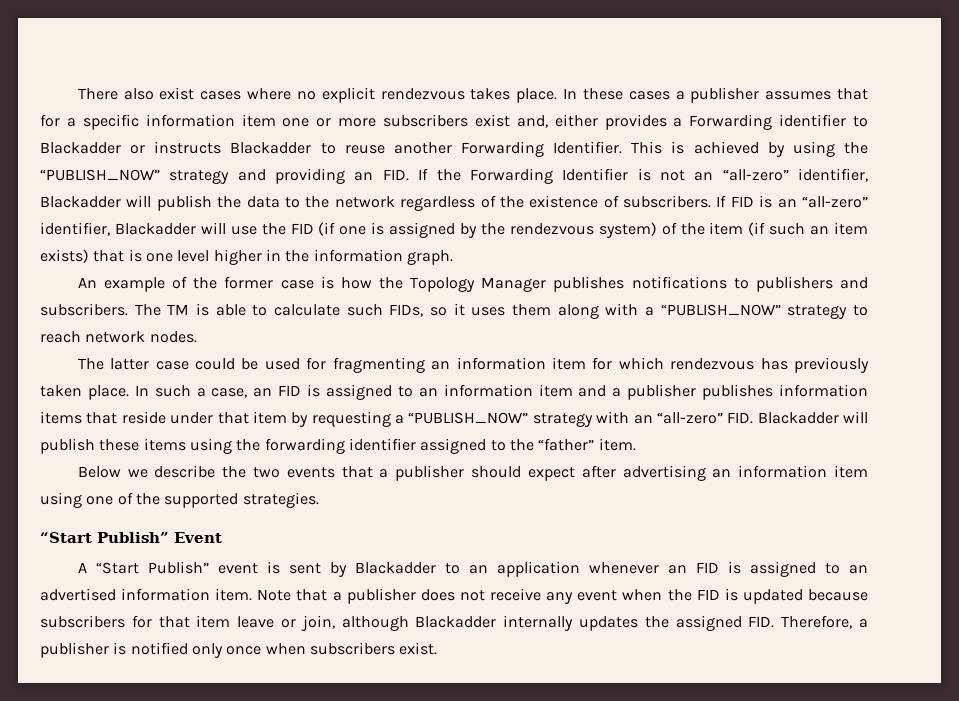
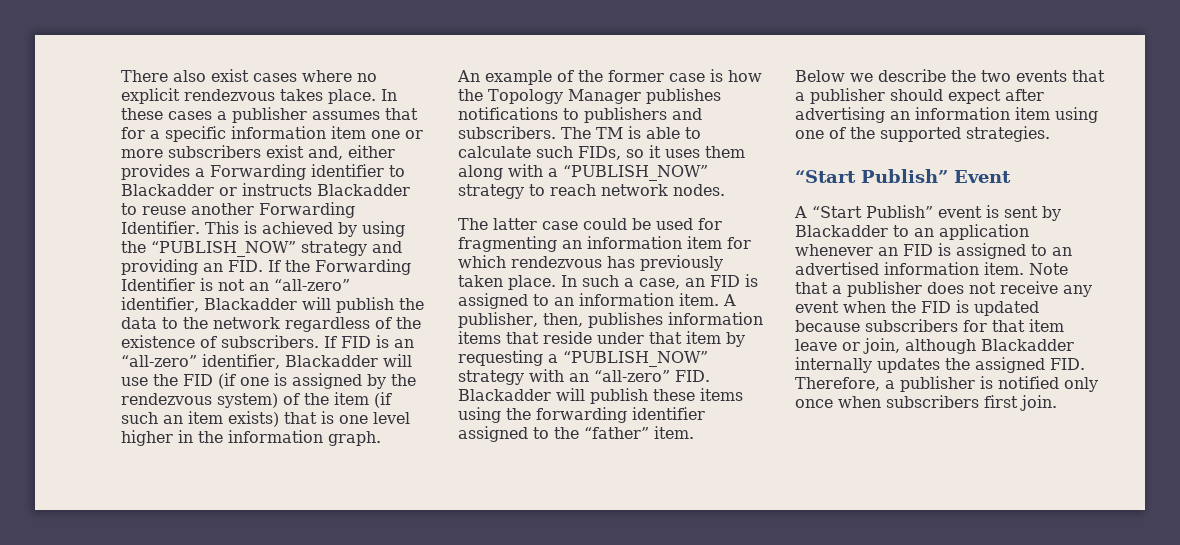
[538,384,697,400] item and a publisher -> [679,293,736,306] [458,312,583,328] item. A publisher, then,
[399,642,438,655] exist. -> [984,395,1057,411] first join.

